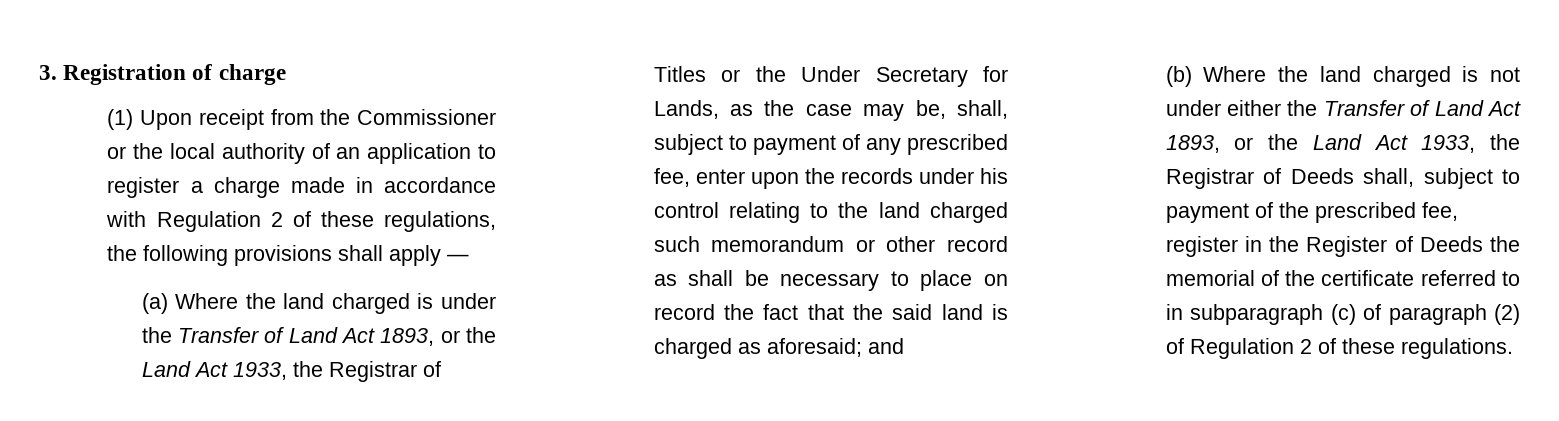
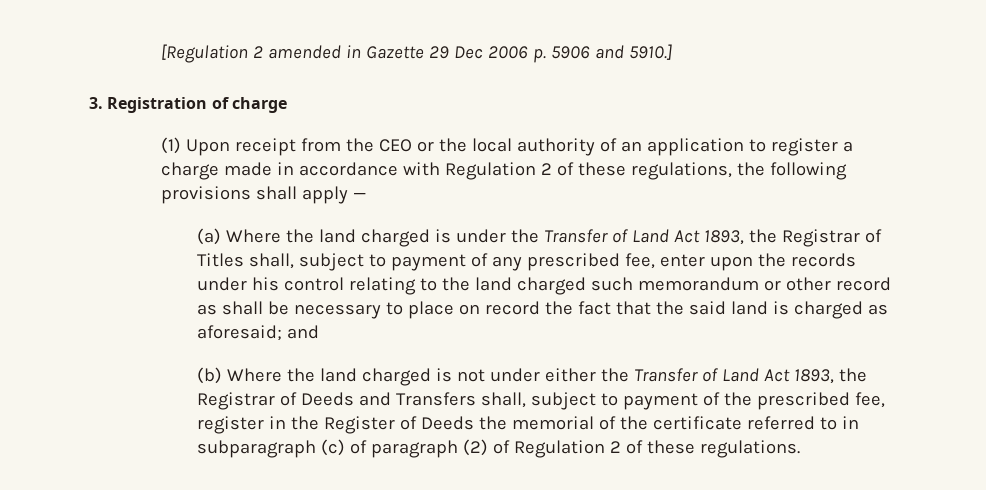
(39, 72) none -> [160,44,672,63] [Regulation 2 amended in Gazette 29 Dec 2006 p. 5906 and 5910.] //
[357,109,497,125] Commissioner -> [378,139,412,152] CEO
[440,327,496,343] [141,361,441,382] [653,66,1008,87] [653,100,946,121] or the Land Act 1933, the Registrar of Titles or the Under Secretary for Lands, as the case may be, -> [748,229,882,247] [196,253,244,267] the Registrar of Titles
[1234,134,1476,153] or the Land Act 1933, -> (834, 376) none
(1354, 176) none -> [358,392,476,406] and Transfers

